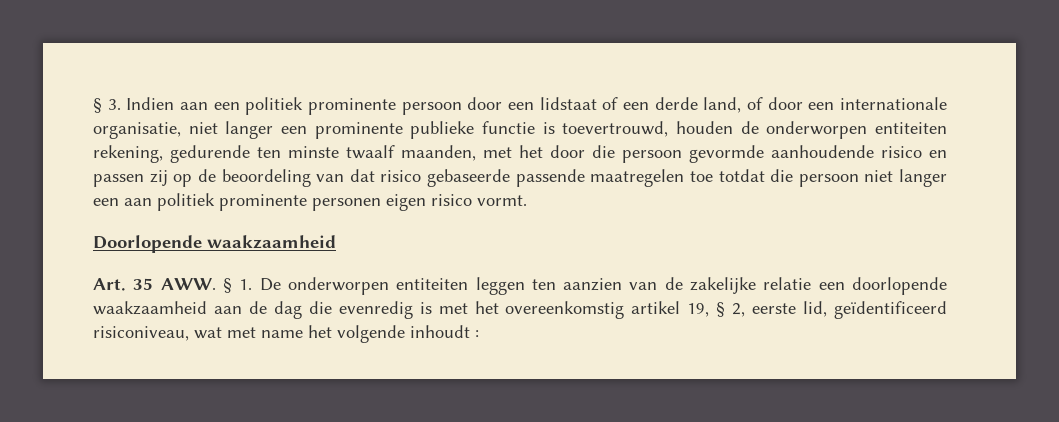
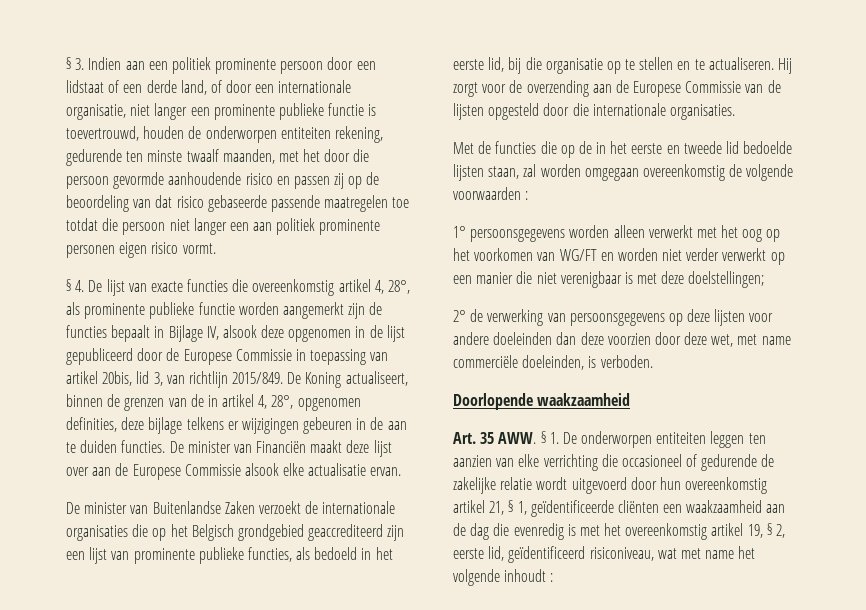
(527, 200) none -> [66,279,411,296] [66,302,383,319] [66,325,405,342] [66,348,389,365] [66,371,408,388] [66,394,361,411] [66,417,407,434] [66,440,392,457] [66,463,402,480] [66,501,396,514] [66,524,405,541] [66,547,393,564] [453,57,793,74] [453,80,781,97] [453,103,735,120] [453,141,793,158] [453,164,794,181] [453,187,529,200] [453,225,781,242] [453,248,785,265] [453,271,765,288] [453,309,774,326] [453,332,791,347] [453,355,653,370] // § 4. De lijst van exacte functies die overeenkomstig artikel 4, 28°, als prominente publieke functie worden aangemerkt zijn de functies bepaalt in Bijlage IV, alsook deze opgenomen in de lijst gepubliceerd door de Europese Commissie in toepassing van artikel 20bis, lid 3, van richtlijn 2015/849. De Koning actualiseert, binnen de grenzen van de in artikel 4, 28°, opgenomen definities, deze bijlage telkens er wijzigingen gebeuren in de aan te duiden functies. De minister van Financiën maakt deze lijst over aan de Europese Commissie alsook elke actualisatie ervan. // De minister van Buitenlandse Zaken verzoekt de internationale organisaties die op het Belgisch grondgebied geaccrediteerd zijn een lijst van prominente publieke functies, als bedoeld in het eerste lid, bij die organisatie op te stellen en te actualiseren. Hij zorgt voor de overzending aan de Europese Commissie van de lijsten opgesteld door die internationale organisaties. // Met de functies die op de in het eerste en tweede lid bedoelde lijsten staan, zal worden omgegaan overeenkomstig de volgende voorwaarden : // 1° persoonsgegevens worden alleen verwerkt met het oog op het voorkomen van WG/FT en worden niet verder verwerkt op een manier die niet verenigbaar is met deze doelstellingen; // 2° de verwerking van persoonsgegevens op deze lijsten voor andere doeleinden dan deze voorzien door deze wet, met name commerciële doeleinden, is verboden.
[664,277,947,295] de zakelijke relatie een doorlopende -> [518,454,775,471] [453,477,768,494] [453,500,683,517] elke verrichting die occasioneel of gedurende de zakelijke relatie wordt uitgevoerd door hun overeenkomstig artikel 21, § 1, geïdentificeerde cliënten een

